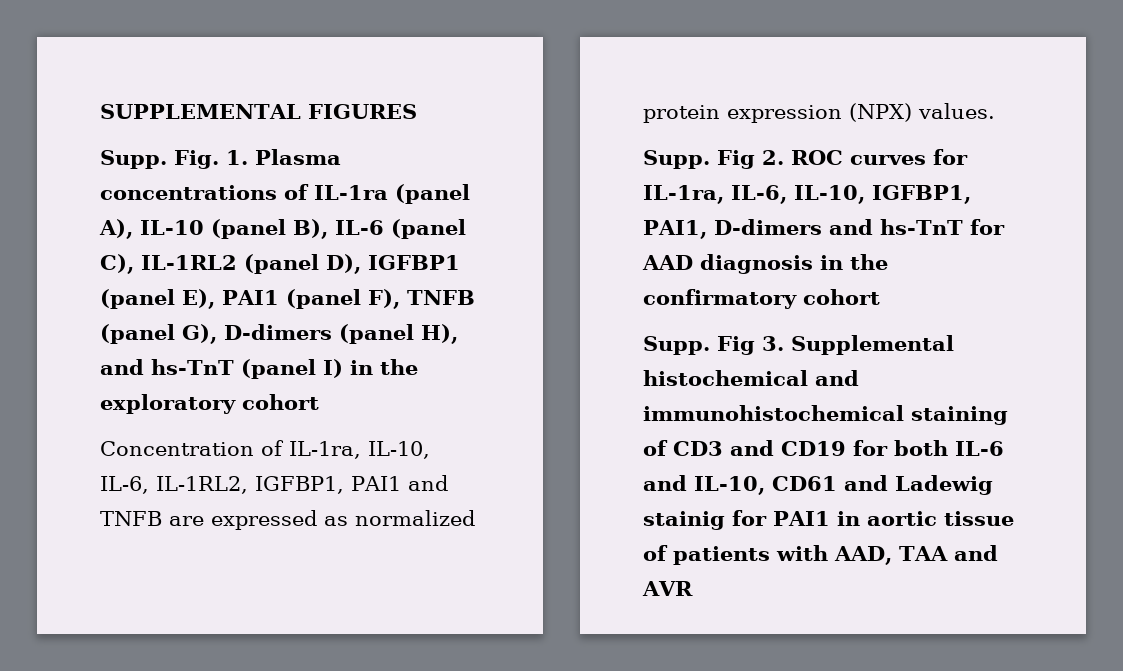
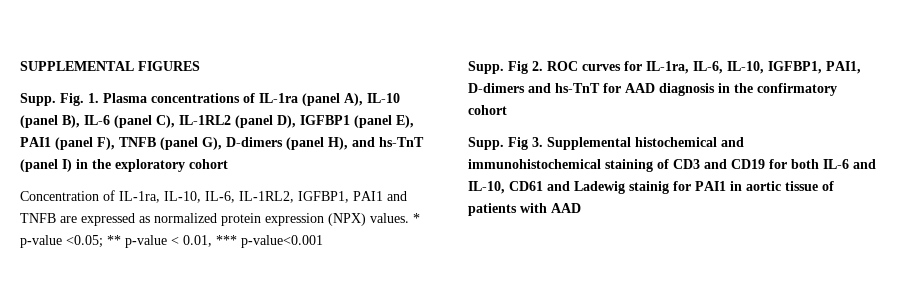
(995, 111) none -> [413,213,420,223] [20,235,323,248] * p-value <0.05; ** p-value < 0.01, *** p-value<0.001
[834,545,998,565] [642,581,693,596] AAD, TAA and AVR -> [551,203,581,213] AAD

